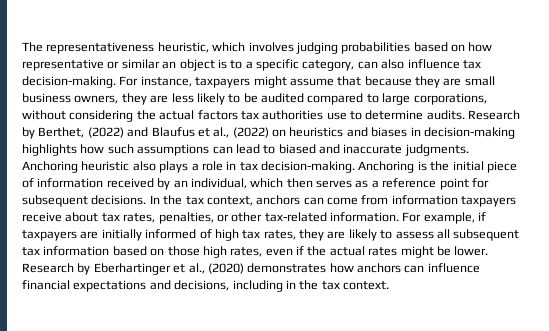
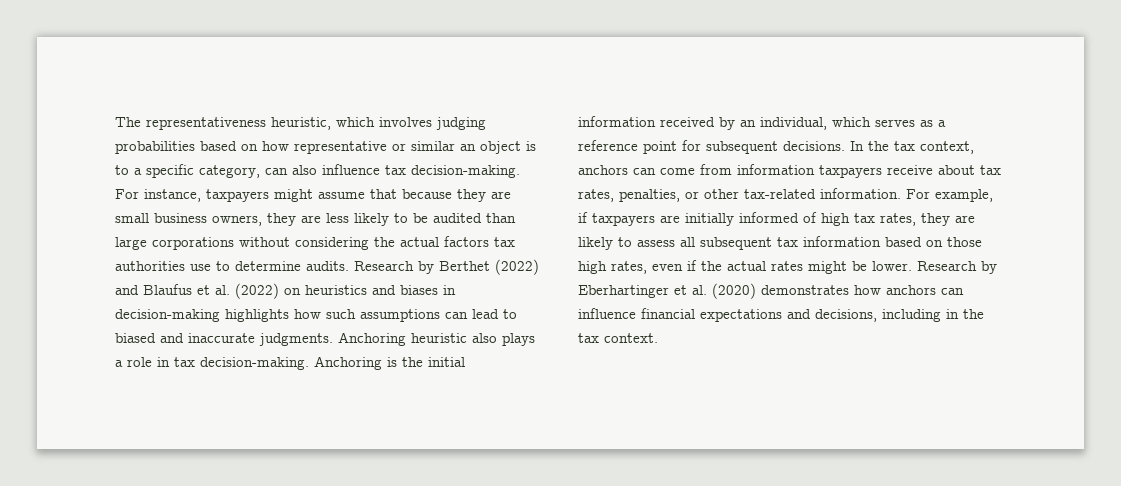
[307,93,487,105] compared to large corporations, -> [486,213,516,223] [115,237,234,250] than large corporations
[38,127,85,138] Berthet, -> [439,261,490,271] Berthet
[213,127,230,138] al., -> [215,285,230,295] al.
[486,161,517,173] [22,178,34,188] piece of -> (465, 362) none
[286,178,313,188] then -> (871, 122) none
[188,263,205,274] al., -> [692,285,707,295] al.

